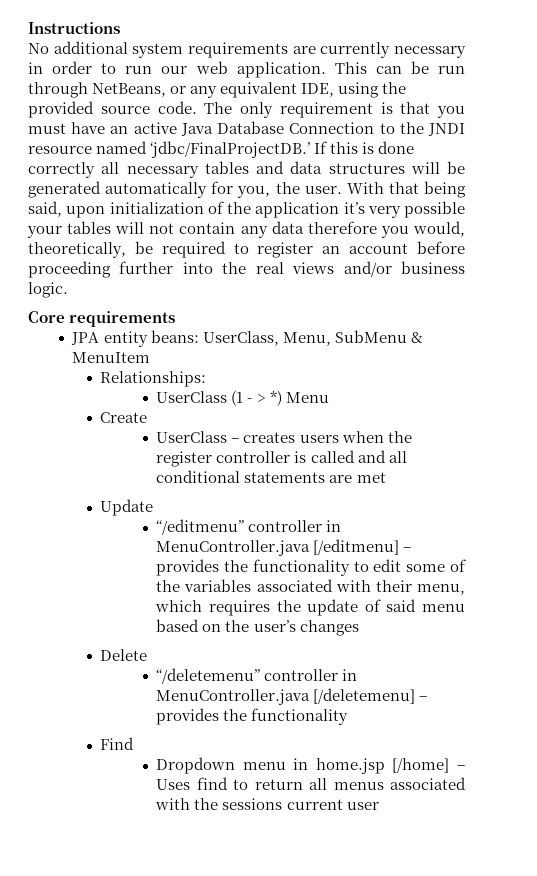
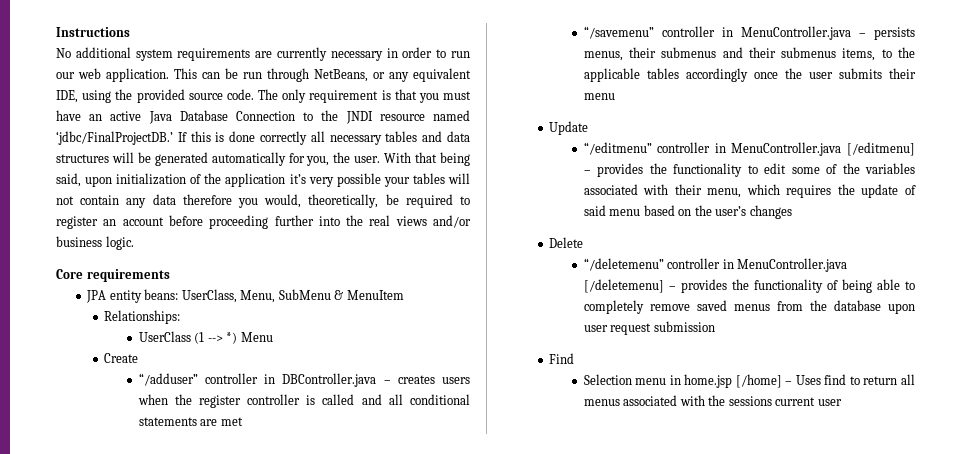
[247,394,266,403] - > -> [207,335,223,342] -->
[156,431,228,443] UserClass -> [138,373,377,387] “/adduser” controller in DBController.java
(386, 477) none -> [583,26,915,40] [583,47,915,61] [583,68,916,82] [583,93,615,100] // “/savemenu” controller in MenuController.java – persists menus, their submenus and their submenus items, to the applicable tables accordingly once the user submits their menu
(349, 716) none -> [826,279,915,293] [583,300,915,314] [583,321,715,335] of being able to completely remove saved menus from the database upon user request submission
[156,757,236,774] Dropdown -> [583,374,632,385] Selection

